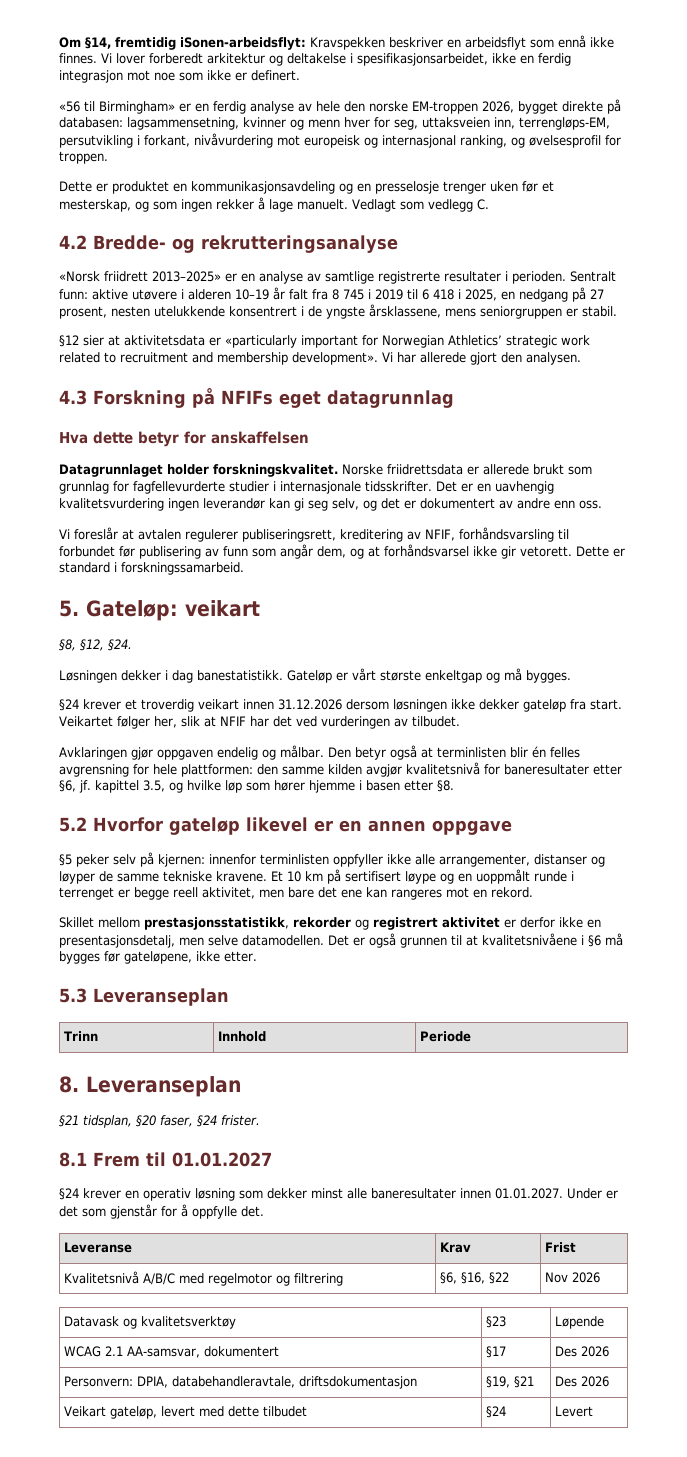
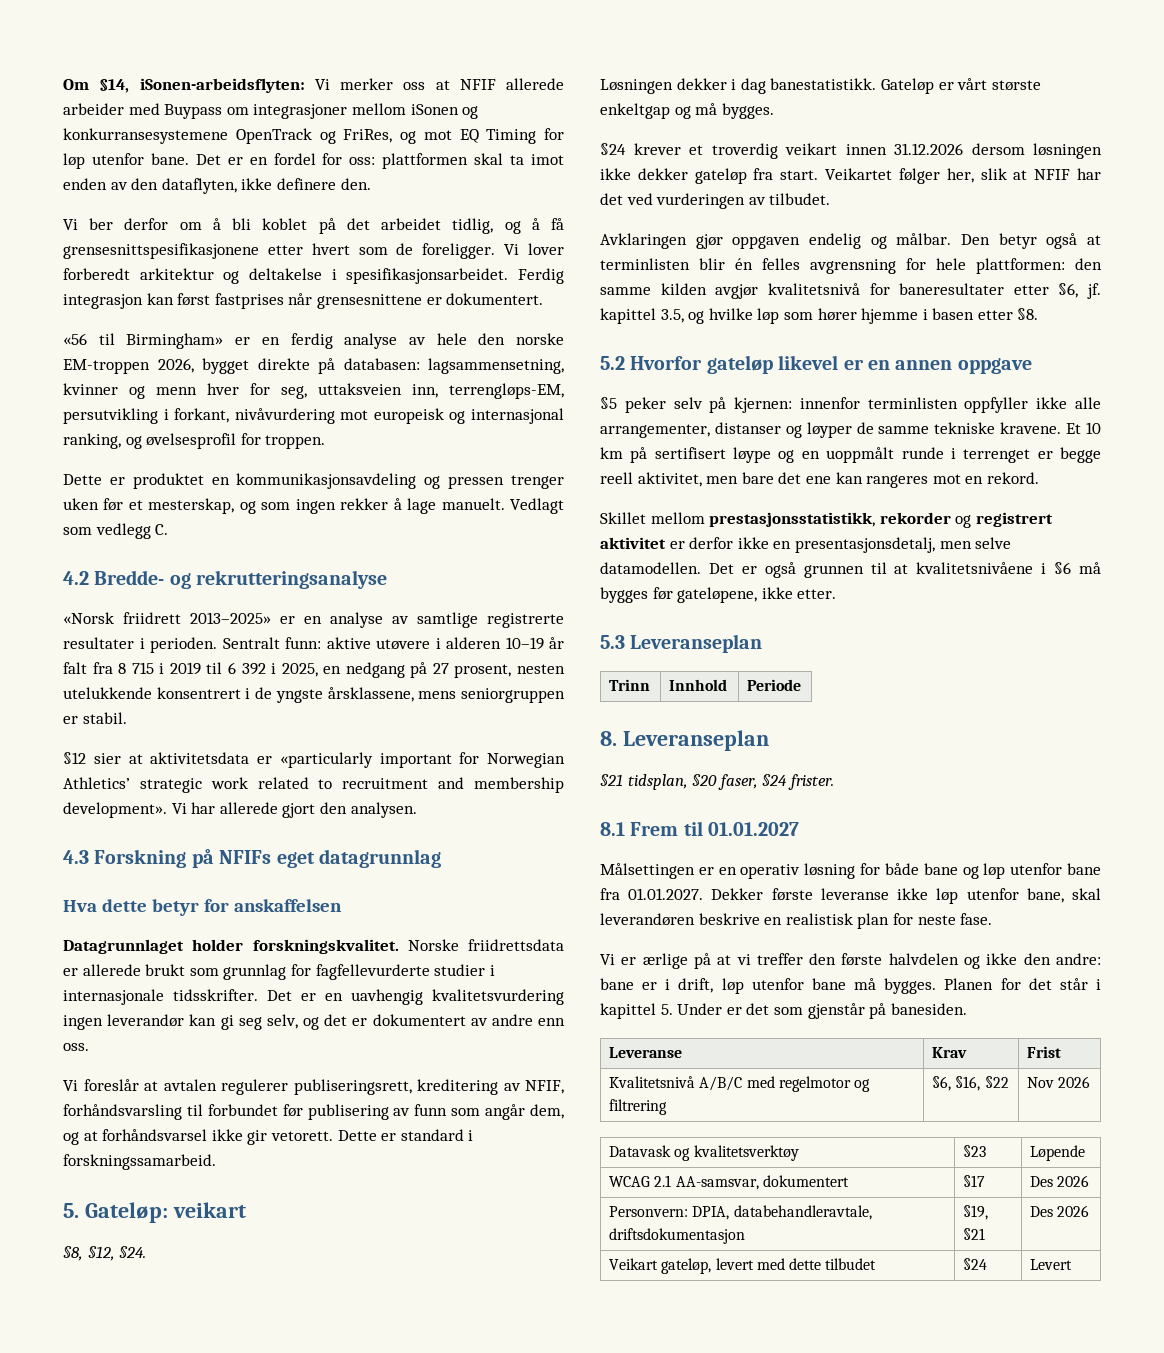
[115,35,614,50] [59,53,97,64] fremtidig iSonen-arbeidsflyt: Kravspekken beskriver en arbeidsflyt som ennå ikke finnes. -> [139,78,564,93] [63,103,479,119] [63,128,564,144] [63,153,564,169] [63,178,371,194] [63,218,564,234] [63,243,496,259] iSonen-arbeidsflyten: Vi merker oss at NFIF allerede arbeider med Buypass om integrasjoner mellom iSonen og konkurransesystemene OpenTrack og FriRes, og mot EQ Timing for løp utenfor bane. Det er en fordel for oss: plattformen skal ta imot enden av den dataflyten, ikke definere den. // Vi ber derfor om å bli koblet på det arbeidet tidlig, og å få grensesnittspesifikasjonene etter hvert som de foreligger.
[357,53,571,66] [59,70,300,83] spesifikasjonsarbeidet, ikke en ferdig integrasjon mot noe som ikke er definert. -> [346,268,564,284] [63,293,544,309] spesifikasjonsarbeidet. Ferdig integrasjon kan først fastprises når grensesnittene er dokumentert.
[357,181,439,194] en presselosje -> [448,476,505,489] pressen
[343,289,364,300] 745 -> [131,662,154,674] 715
[433,289,454,300] 418 -> [241,663,266,675] 392
[59,1188,121,1200] §24 krever -> [600,863,714,879] Målsettingen er
[239,1188,563,1199] som dekker minst alle baneresultater innen 01.01.2027. -> [860,863,1101,879] [600,888,1101,904] [600,913,993,929] [600,953,1101,969] [600,978,1101,994] [600,1003,673,1019] for både bane og løp utenfor bane fra 01.01.2027. Dekker første leveranse ikke løp utenfor bane, skal leverandøren beskrive en realistisk plan for neste fase. // Vi er ærlige på at vi treffer den første halvdelen og ikke den andre: bane er i drift, løp utenfor bane må bygges. Planen for det står i kapittel 5.
[161,1204,264,1219] for å oppfylle det. -> [869,1003,967,1019] på banesiden.

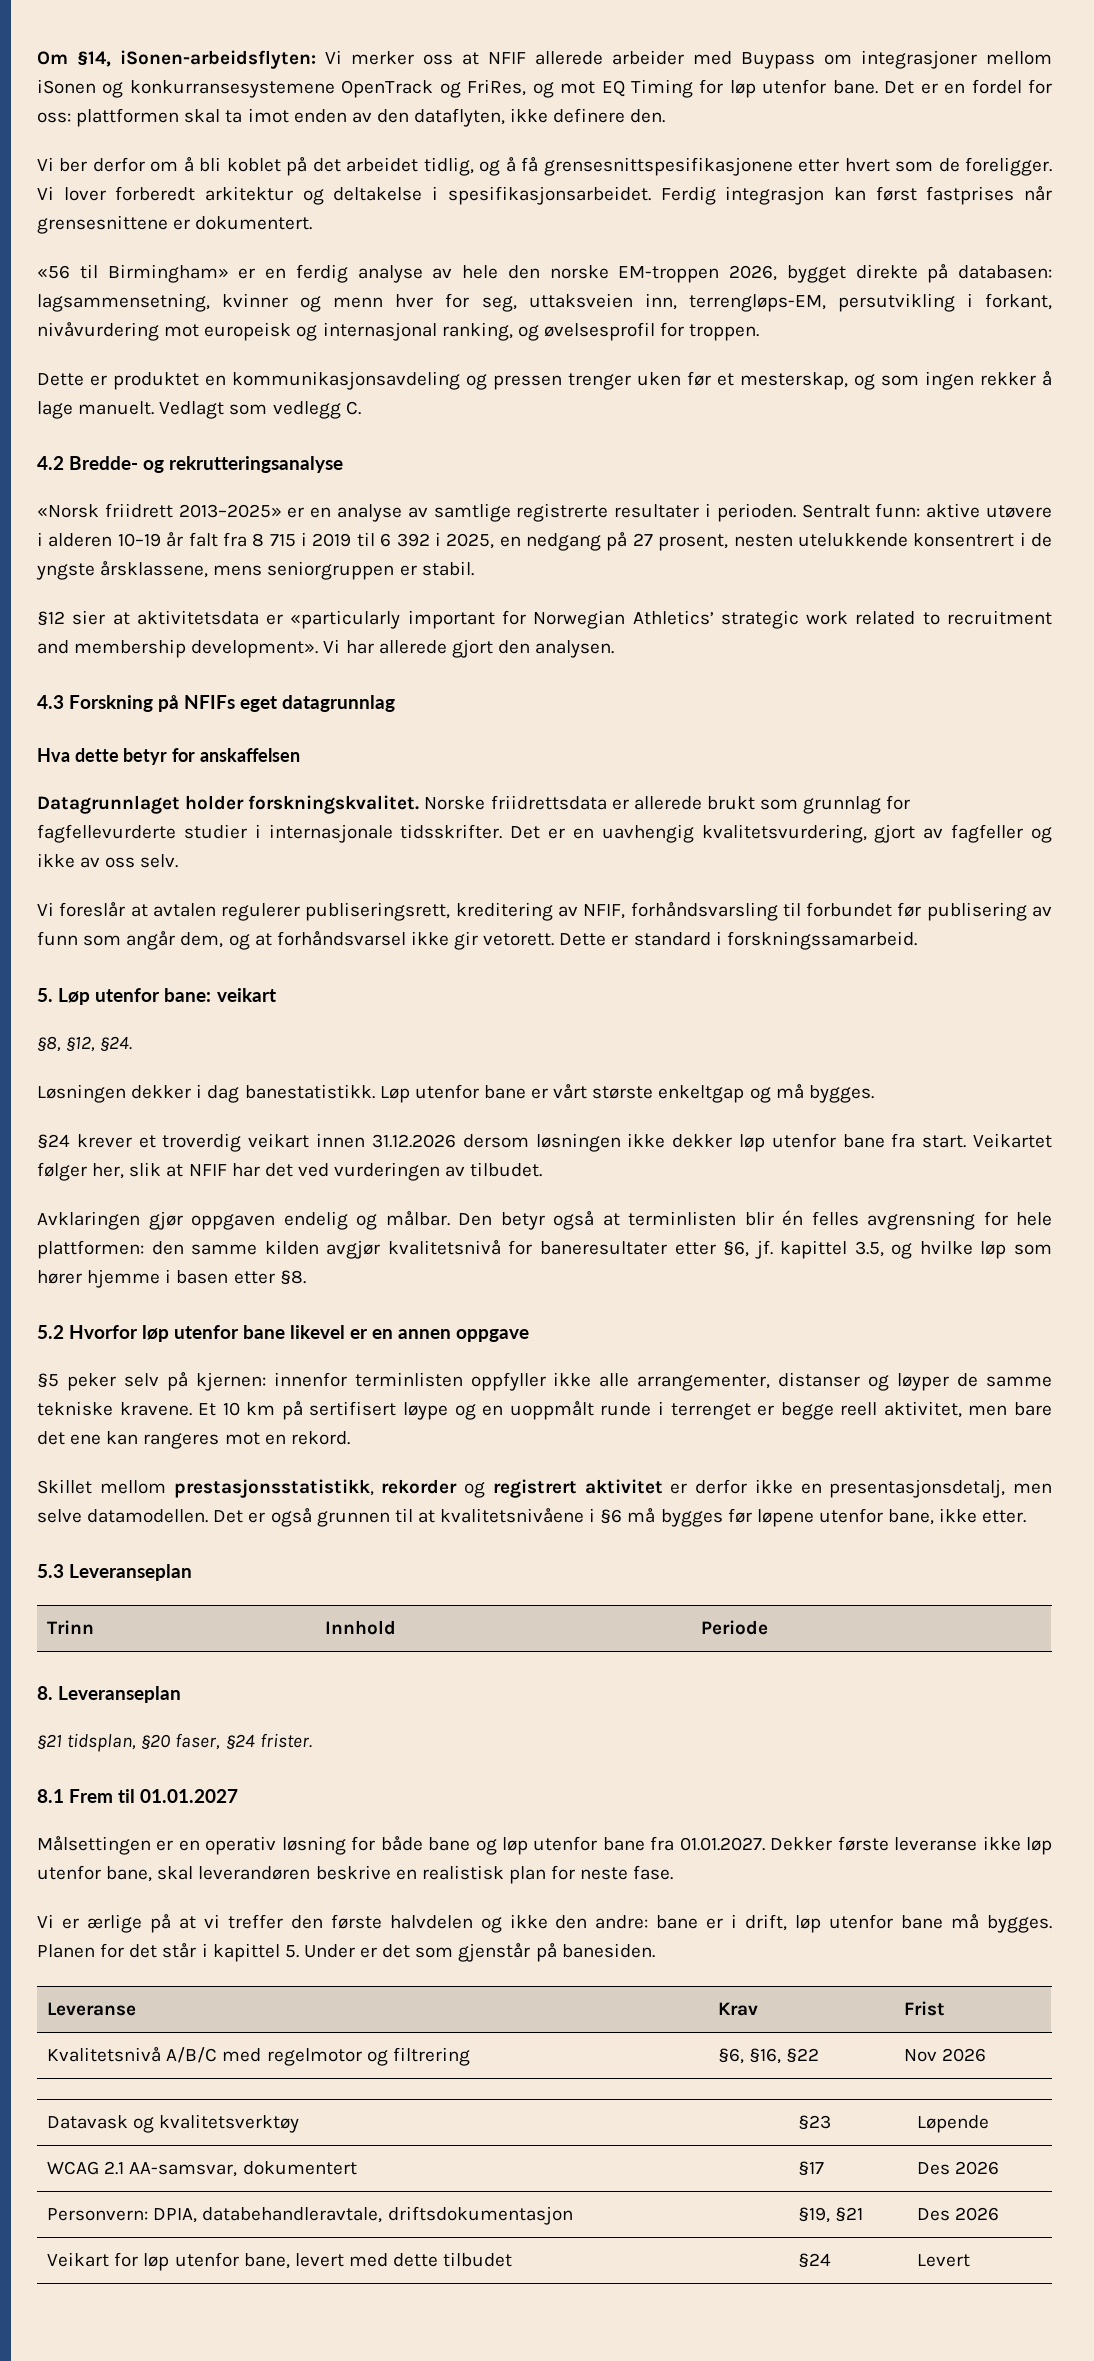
[432,989,564,1005] [63,1014,565,1030] [63,1043,89,1051] kvalitetsvurdering ingen leverandør kan gi seg selv, og det er dokumentert av andre enn oss. -> [701,824,1052,843] [37,853,179,868] kvalitetsvurdering, gjort av fagfeller og ikke av oss selv.
[84,1202,168,1223] Gateløp: -> [58,988,212,1005] Løp utenfor bane:
[880,78,934,94] Gateløp -> [379,1084,526,1103] Løp utenfor bane
[694,168,747,184] gateløp -> [738,1133,885,1152] løp utenfor bane
[706,355,773,374] gateløp -> [142,1325,285,1342] løp utenfor bane
[677,587,758,603] gateløpene, -> [756,1508,935,1527] løpene utenfor bane,
[661,1258,712,1274] gateløp, -> [114,2252,290,2271] for løp utenfor bane,

